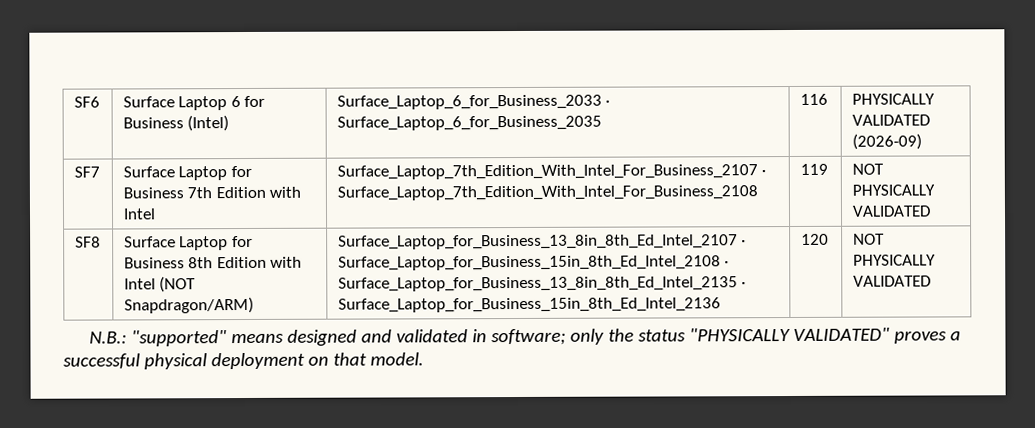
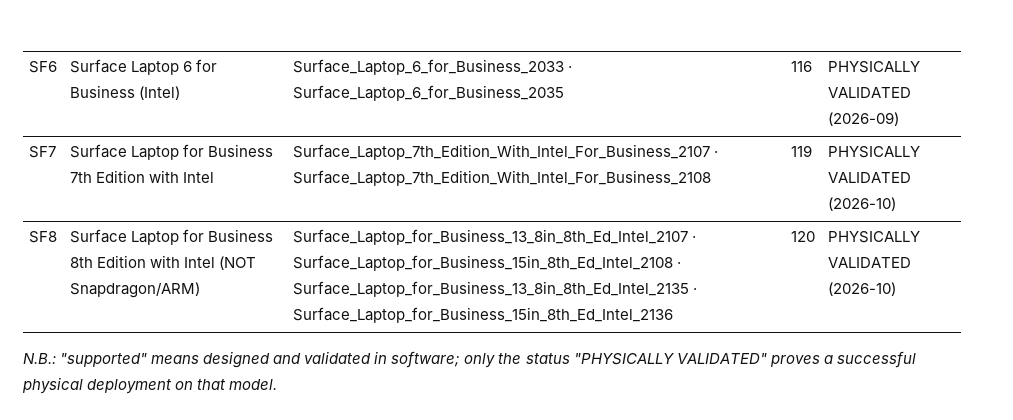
[851,163,884,175] [851,184,935,196] [851,205,931,217] NOT PHYSICALLY VALIDATED -> [828,146,921,158] [828,172,912,183] [828,197,897,211] PHYSICALLY VALIDATED (2026-10)
[852,233,885,245] [852,254,936,266] [852,275,931,287] NOT PHYSICALLY VALIDATED -> [828,231,921,243] [828,257,912,268] [828,282,897,296] PHYSICALLY VALIDATED (2026-10)

